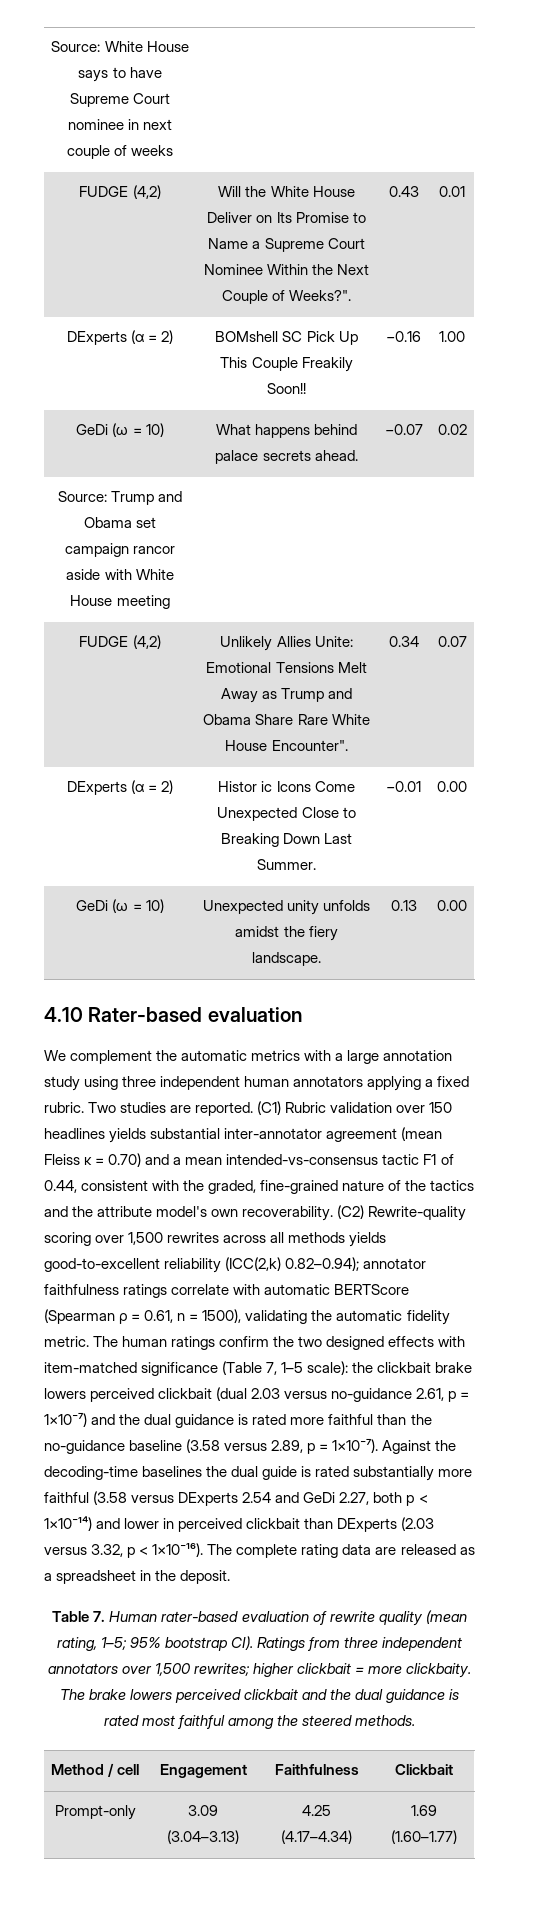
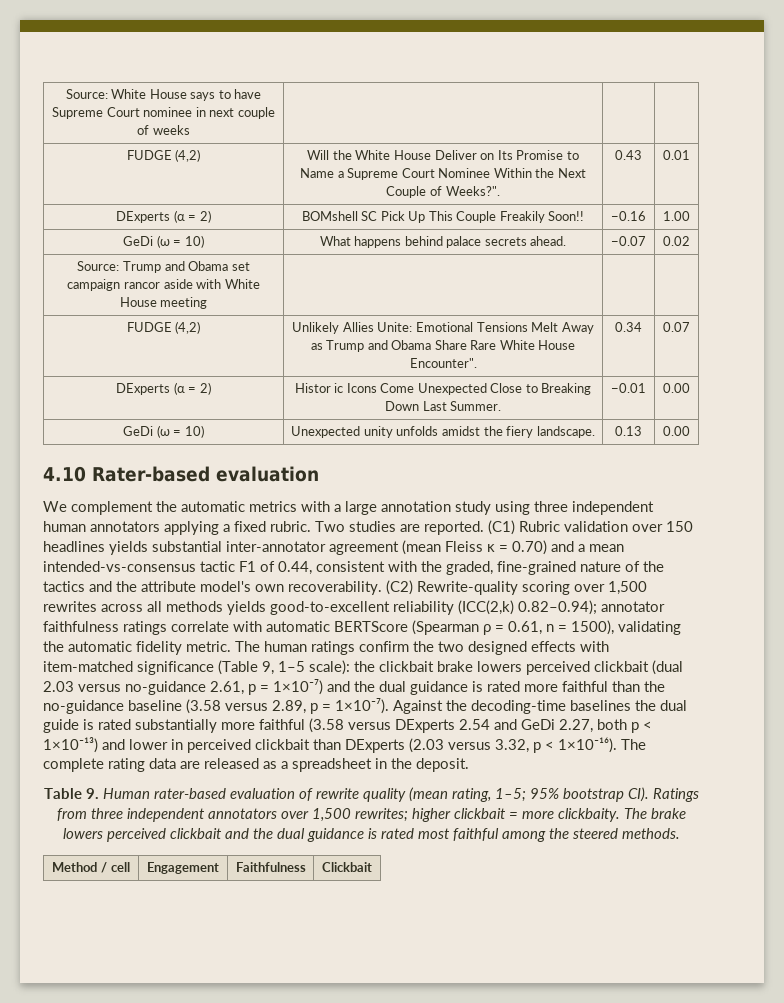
[266,1362,278,1375] 7, -> [262,661,274,675] 9,
[44,1516,92,1531] 1×10⁻¹⁴) -> [43,737,98,753] 1×10⁻¹³)
[93,1611,106,1622] 7. -> [85,788,99,799] 9.
[54,1805,136,1820] [188,1805,218,1816] [167,1830,239,1844] [302,1805,331,1816] [281,1830,352,1844] [410,1805,437,1816] [390,1830,457,1844] // Prompt-only | 3.09 (3.04–3.13) | 4.25 (4.17–4.34) | 1.69 (1.60–1.77) -> (372, 867) none

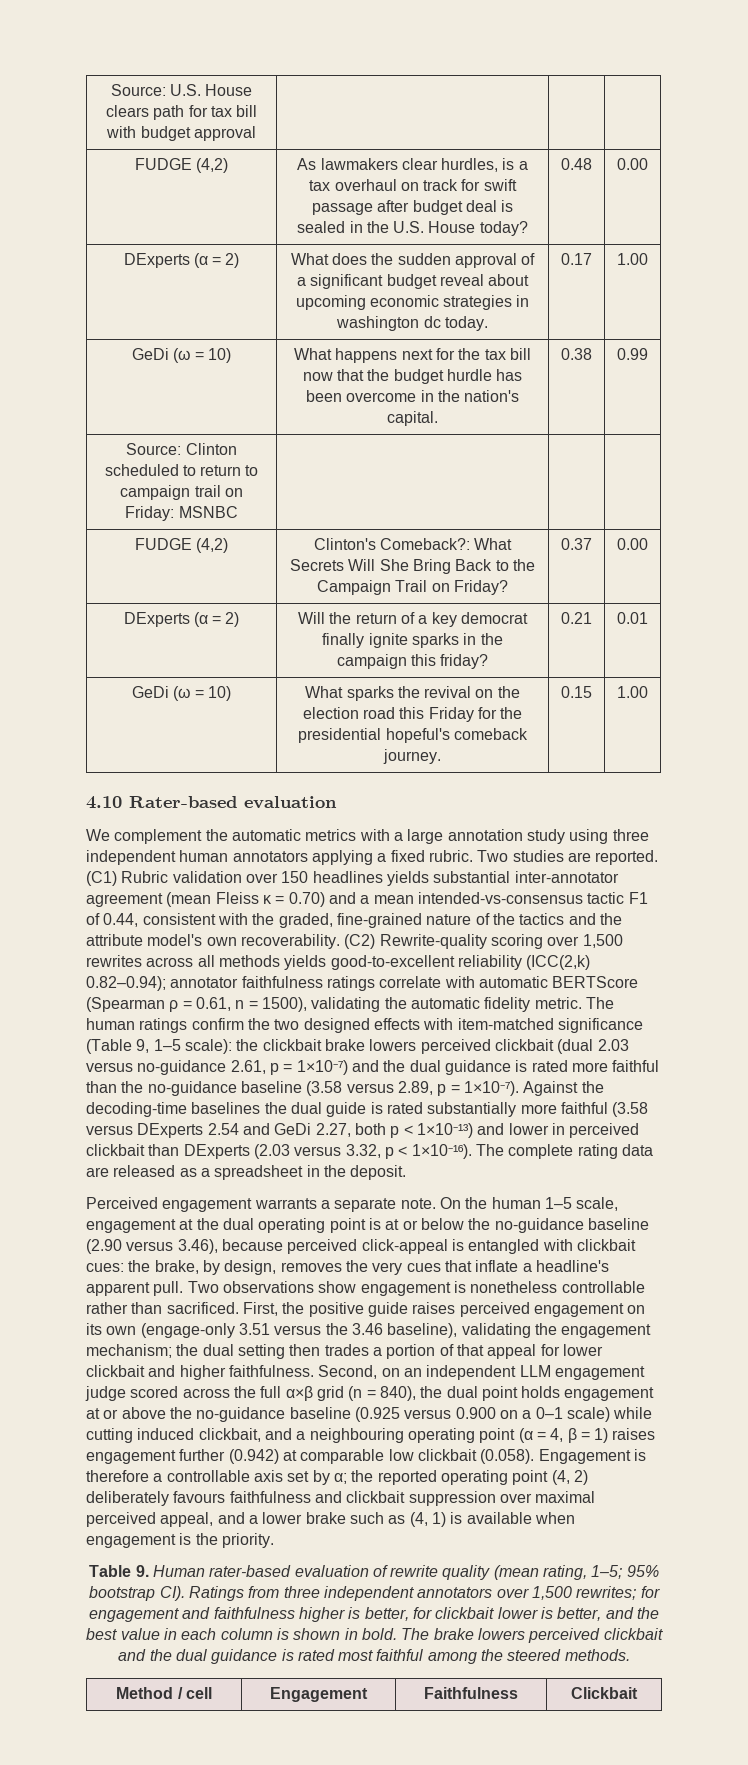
[65,89,262,101] [52,107,275,119] [137,125,190,135] [126,149,201,162] [307,150,579,160] [300,168,586,180] [386,186,500,198] [615,150,642,160] [663,150,690,160] [116,210,211,223] [301,211,585,223] [611,211,646,221] Source: White House says to have Supreme Court nominee in next couple of weeks | | | // FUDGE (4,2) | Will the White House Deliver on Its Promise to Name a Supreme Court Nominee Within the Next Couple of Weeks?". | 0.43 | 0.01 // DExperts (α = 2) | BOMshell SC Pick Up This Couple Freakily Soon!! | −0.16 -> [110,84,253,96] [105,105,258,120] [106,126,256,141] [134,158,229,173] [297,158,528,172] [309,179,517,191] [311,200,514,215] [297,221,528,236] [561,158,592,170] [617,158,648,170] [123,253,240,268] [290,253,536,268] [296,274,530,289] [295,295,530,310] [336,316,488,331] [561,253,592,265] Source: U.S. House clears path for tax bill with budget approval | | | // FUDGE (4,2) | As lawmakers clear hurdles, is a tax overhaul on track for swift passage after budget deal is sealed in the U.S. House today? | 0.48 | 0.00 // DExperts (α = 2) | What does the sudden approval of a significant budget reveal about upcoming economic strategies in washington dc today. | 0.17
[404,236,567,248] [611,236,646,246] [663,236,690,246] [77,261,250,273] [67,279,260,291] [119,297,208,309] [126,321,201,334] [292,322,594,334] [310,340,576,352] [409,358,477,368] [615,322,642,332] [663,322,690,332] [116,382,211,395] [294,383,592,395] [384,401,502,411] [611,383,646,393] [663,383,690,393] [123,425,204,438] [291,426,595,438] [615,426,642,436] [663,426,690,436] behind palace secrets ahead. | −0.07 | 0.02 // Source: Trump and Obama set campaign rancor aside with White House meeting | | | // FUDGE (4,2) | Unlikely Allies Unite: Emotional Tensions Melt Away as Trump and Obama Share Rare White House Encounter". | 0.34 | 0.07 // DExperts (α = 2) | Histor ic Icons Come Unexpected Close to Breaking Down Last Summer. | −0.01 | 0.00 // GeDi (ω = 10) | Unexpected unity unfolds amidst the fiery landscape. | 0.13 | 0.00 -> [401,348,531,360] [302,369,523,384] [305,390,520,402] [386,411,438,426] [561,348,592,360] [617,348,648,360] [126,443,237,455] [104,464,259,476] [120,485,243,500] [125,506,238,521] [134,538,229,553] [313,538,513,550] [290,559,535,574] [317,580,508,595] [561,538,592,550] [617,538,648,550] [123,612,240,627] [298,612,528,627] [322,633,503,648] [336,654,489,669] [561,612,592,624] [617,612,648,624] [131,686,232,701] [305,686,520,701] [302,707,523,722] [298,728,528,743] [382,749,441,764] [561,686,592,698] [617,686,648,698] next for the tax bill now that the budget hurdle has been overcome in the nation's capital. | 0.38 | 0.99 // Source: Clinton scheduled to return to campaign trail on Friday: MSNBC | | | // FUDGE (4,2) | Clinton's Comeback?: What Secrets Will She Bring Back to the Campaign Trail on Friday? | 0.37 | 0.00 // DExperts (α = 2) | Will the return of a key democrat finally ignite sparks in the campaign this friday? | 0.21 | 0.01 // GeDi (ω = 10) | What sparks the revival on the election road this Friday for the presidential hopeful's comeback journey. | 0.15 | 1.00
(469, 765) none -> [86,1197,619,1212] [86,1218,649,1233] [86,1239,636,1254] [86,1260,609,1275] [86,1281,645,1296] [86,1302,646,1317] [86,1323,652,1338] [86,1344,603,1359] [86,1365,645,1380] [85,1386,655,1401] [86,1407,653,1422] [86,1428,656,1443] [86,1449,646,1464] [86,1470,588,1485] [86,1491,596,1506] [86,1512,575,1527] [86,1533,274,1548] // Perceived engagement warrants a separate note. On the human 1–5 scale, engagement at the dual operating point is at or below the no-guidance baseline (2.90 versus 3.46), because perceived click-appeal is entangled with clickbait cues: the brake, by design, removes the very cues that inflate a headline's apparent pull. Two observations show engagement is nonetheless controllable rather than sacrificed. First, the positive guide raises perceived engagement on its own (engage-only 3.51 versus the 3.46 baseline), validating the engagement mechanism; the dual setting then trades a portion of that appeal for lower clickbait and higher faithfulness. Second, on an independent LLM engagement judge scored across the full α×β grid (n = 840), the dual point holds engagement at or above the no-guidance baseline (0.925 versus 0.900 on a 0–1 scale) while cutting induced clickbait, and a neighbouring operating point (α = 4, β = 1) raises engagement further (0.942) at comparable low clickbait (0.058). Engagement is therefore a controllable axis set by α; the reported operating point (4, 2) deliberately favours faithfulness and clickbait suppression over maximal perceived appeal, and a lower brake such as (4, 1) is available when engagement is the priority.
[411,808,620,822] higher clickbait = more clickbaity. -> [640,1586,660,1598] [89,1607,659,1622] [86,1628,397,1640] for engagement and faithfulness higher is better, for clickbait lower is better, and the best value in each column is shown in bold.

